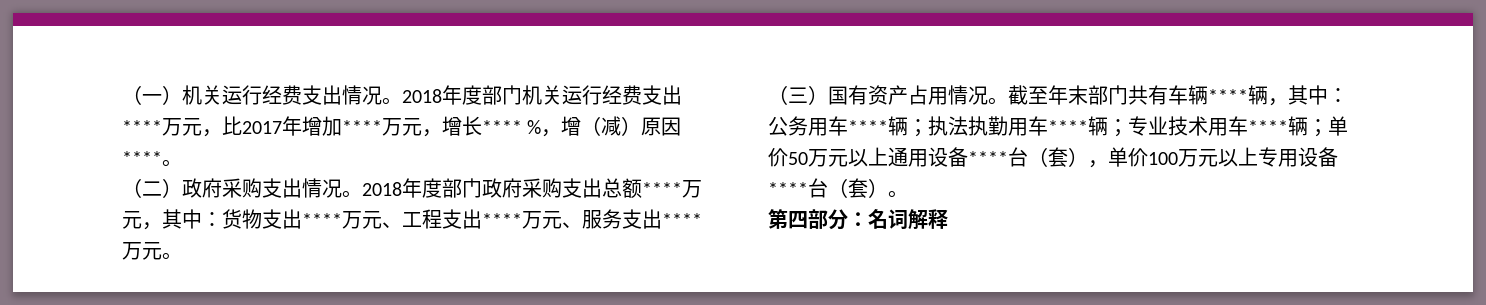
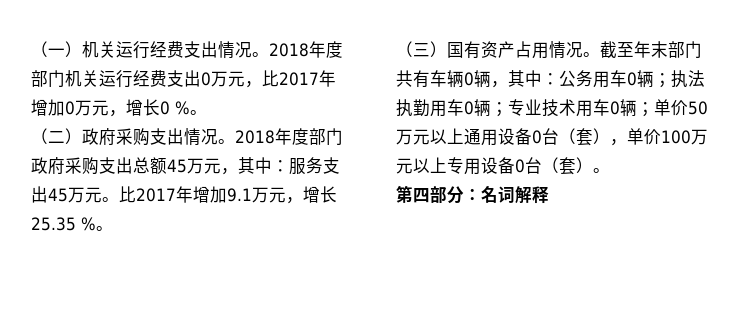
[122,120,162,134] **** -> [201,72,211,86] 0
[342,116,682,137] [122,151,162,165] ****万元，增长**** %，增（减）原因**** -> [65,99,190,117] 0万元，增长0 %
[642,182,682,196] **** -> [167,159,187,173] 45
[222,209,582,229] 货物支出****万元、工程支出****万元、 -> (289, 166) none
[662,213,702,227] **** -> [48,188,68,202] 45
(182, 256) none -> [119,186,337,204] [31,217,113,231] 比2017年增加9.1万元，增长25.35 %。
[1208,89,1248,103] **** -> [464,72,474,86] 0
[848,120,888,134] **** -> [627,72,637,86] 0
[1048,120,1088,134] **** -> [464,101,474,115] 0
[1248,120,1288,134] **** -> [610,101,620,115] 0
[968,151,1008,165] **** -> [532,130,542,144] 0
[768,182,808,196] **** -> [515,159,525,173] 0

